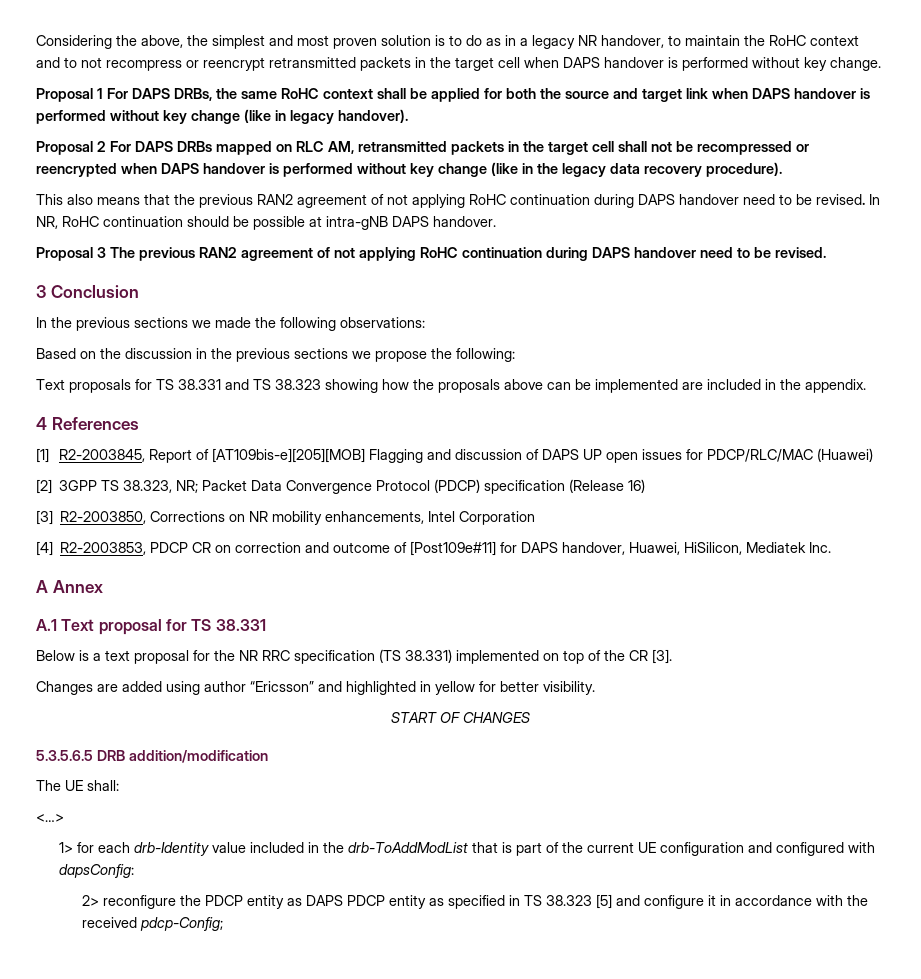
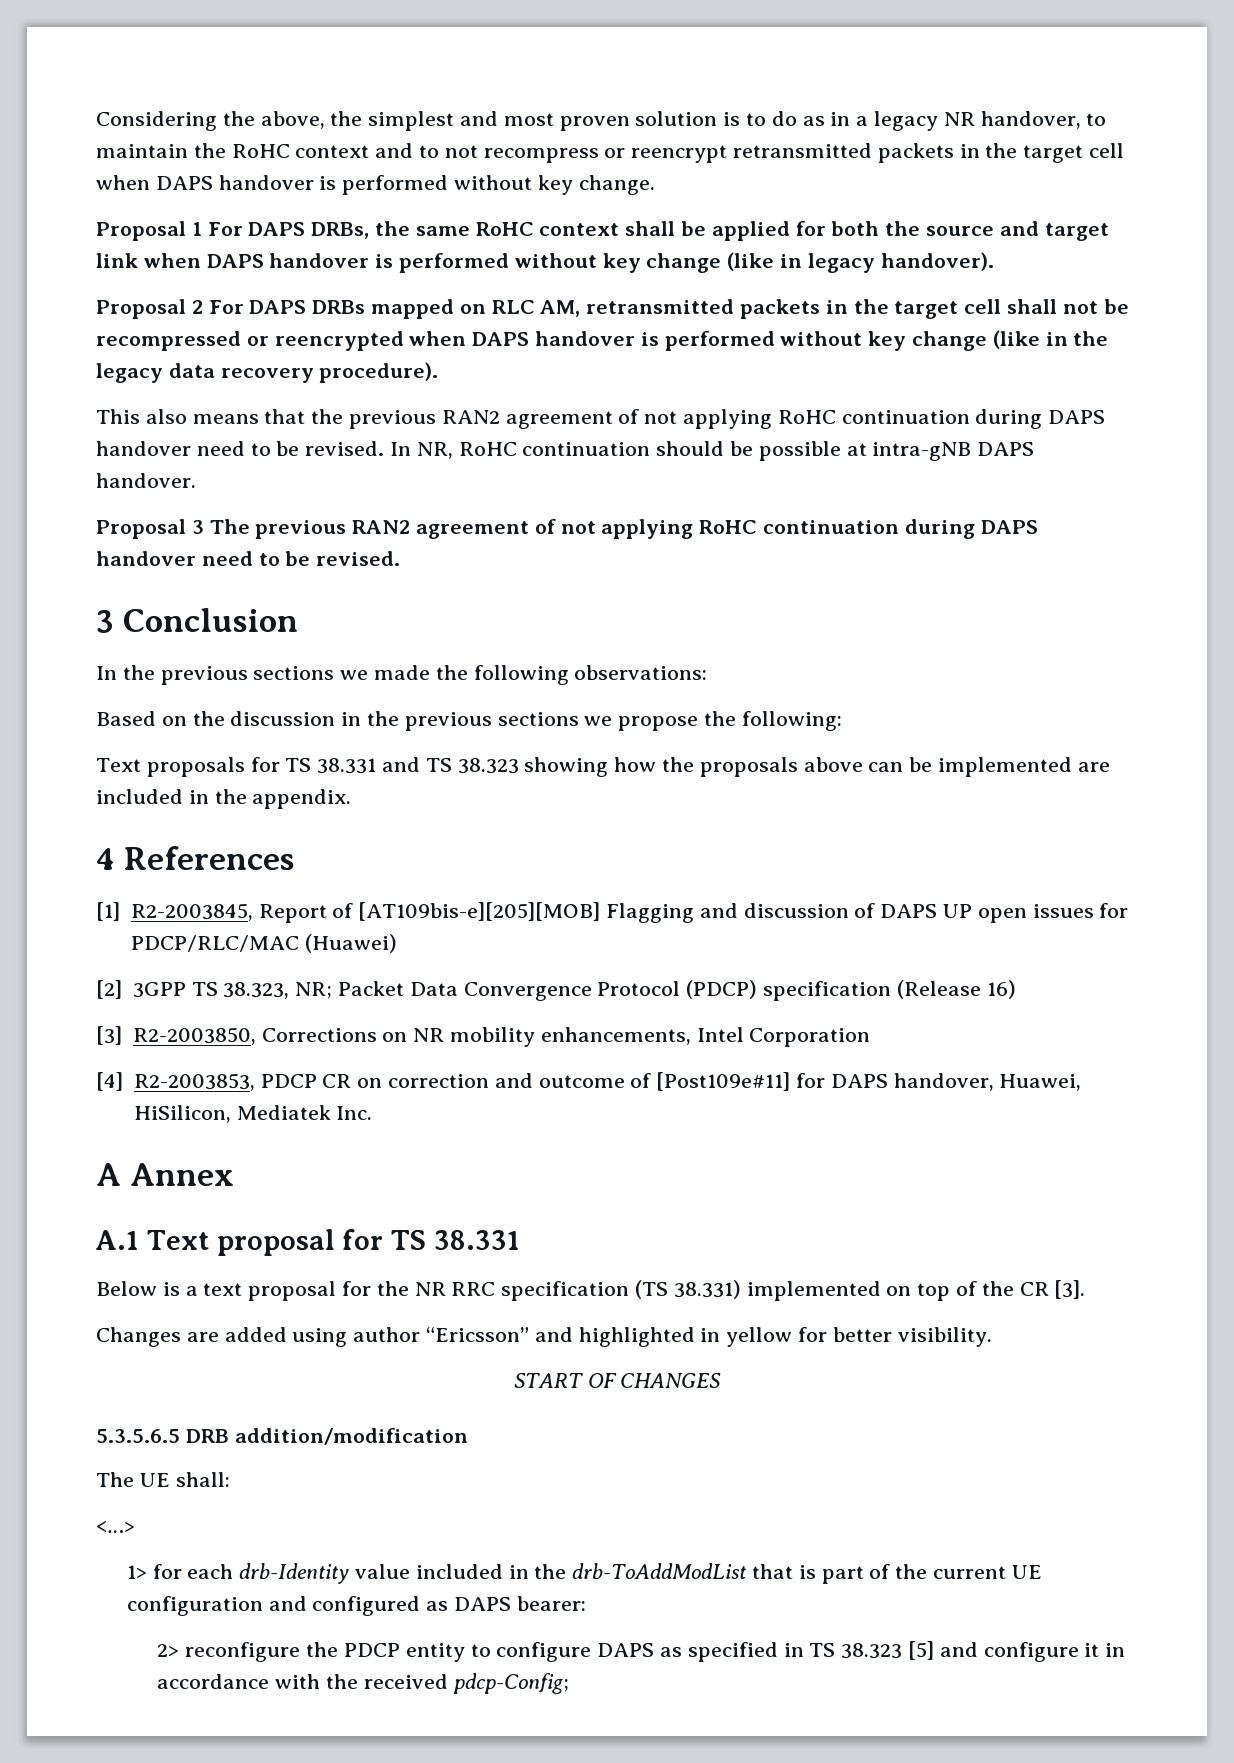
[847,842,875,853] [58,864,134,878] with dapsConfig: -> [426,1596,586,1611] as DAPS bearer:
[286,895,426,909] as DAPS PDCP entity -> [470,1642,655,1662] to configure DAPS

